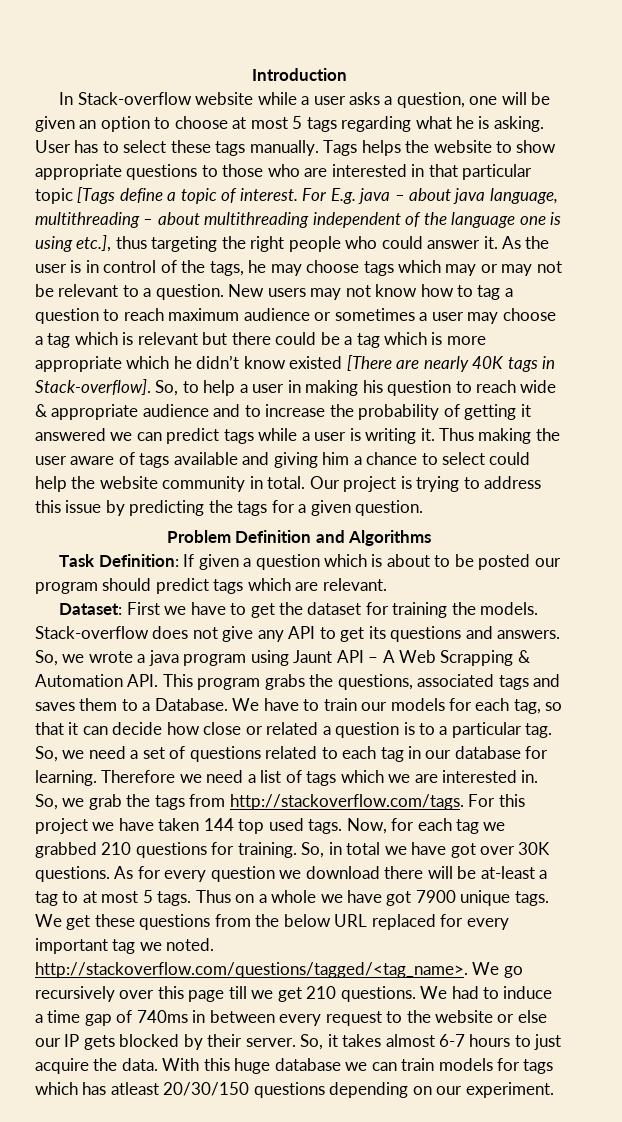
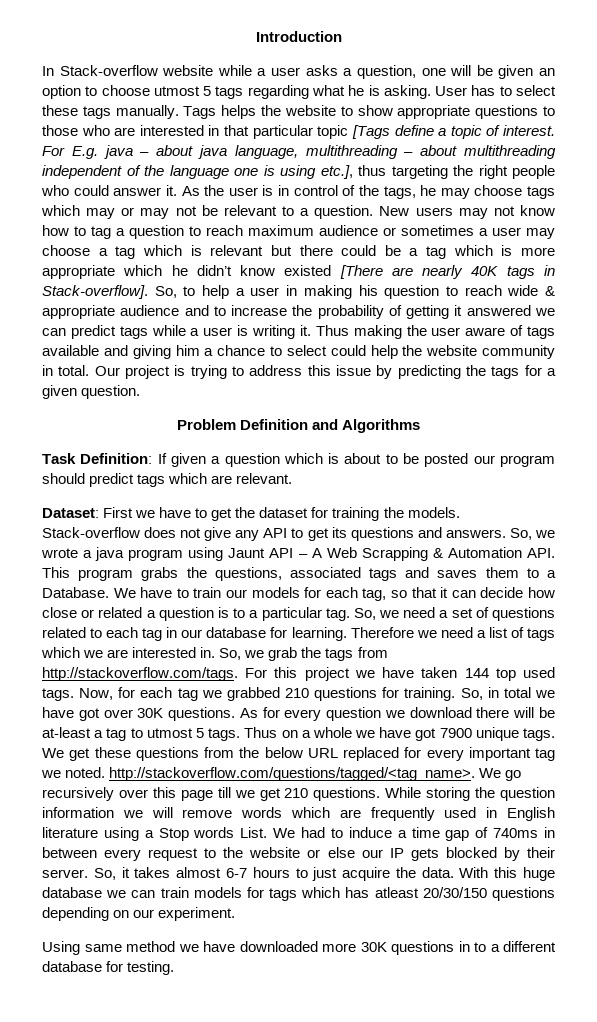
[232,117,288,129] at most -> [153,86,200,96] utmost
[82,891,139,903] at most -> [146,728,193,738] utmost
(416, 994) none -> [385,787,555,801] [42,807,555,821] [42,827,268,841] While storing the question information we will remove words which are frequently used in English literature using a Stop words List.
(554, 1090) none -> [42,941,556,955] [42,961,175,975] // Using same method we have downloaded more 30K questions in to a different database for testing.

